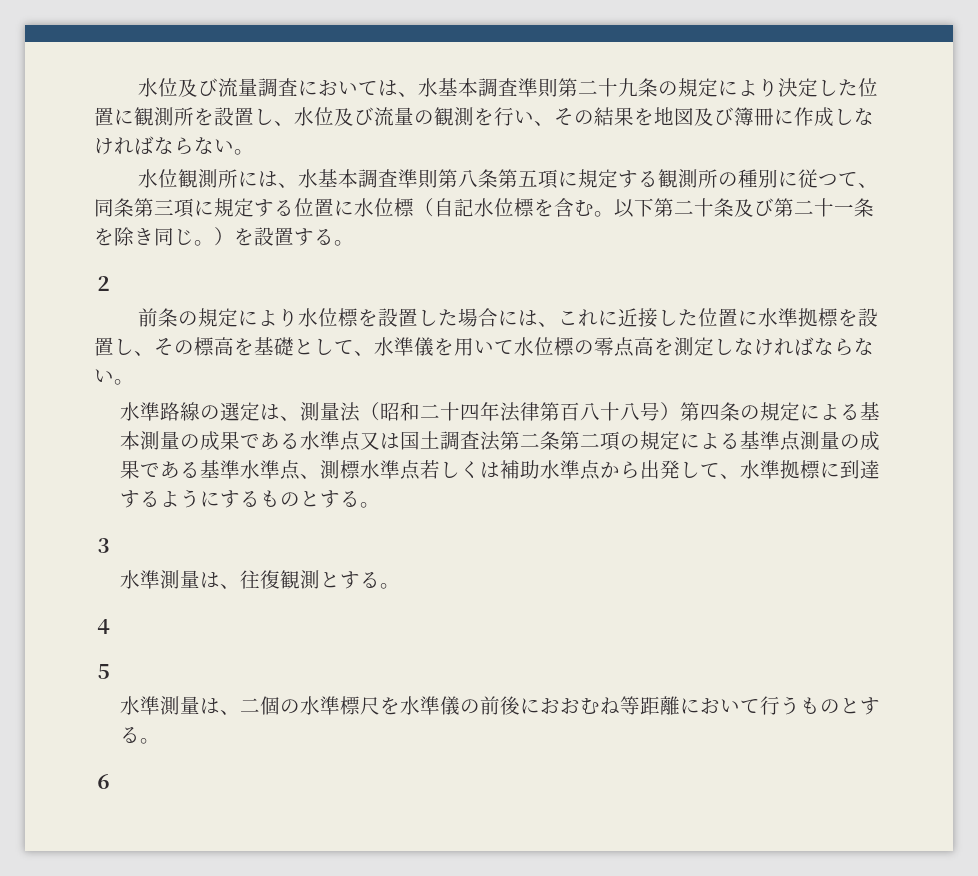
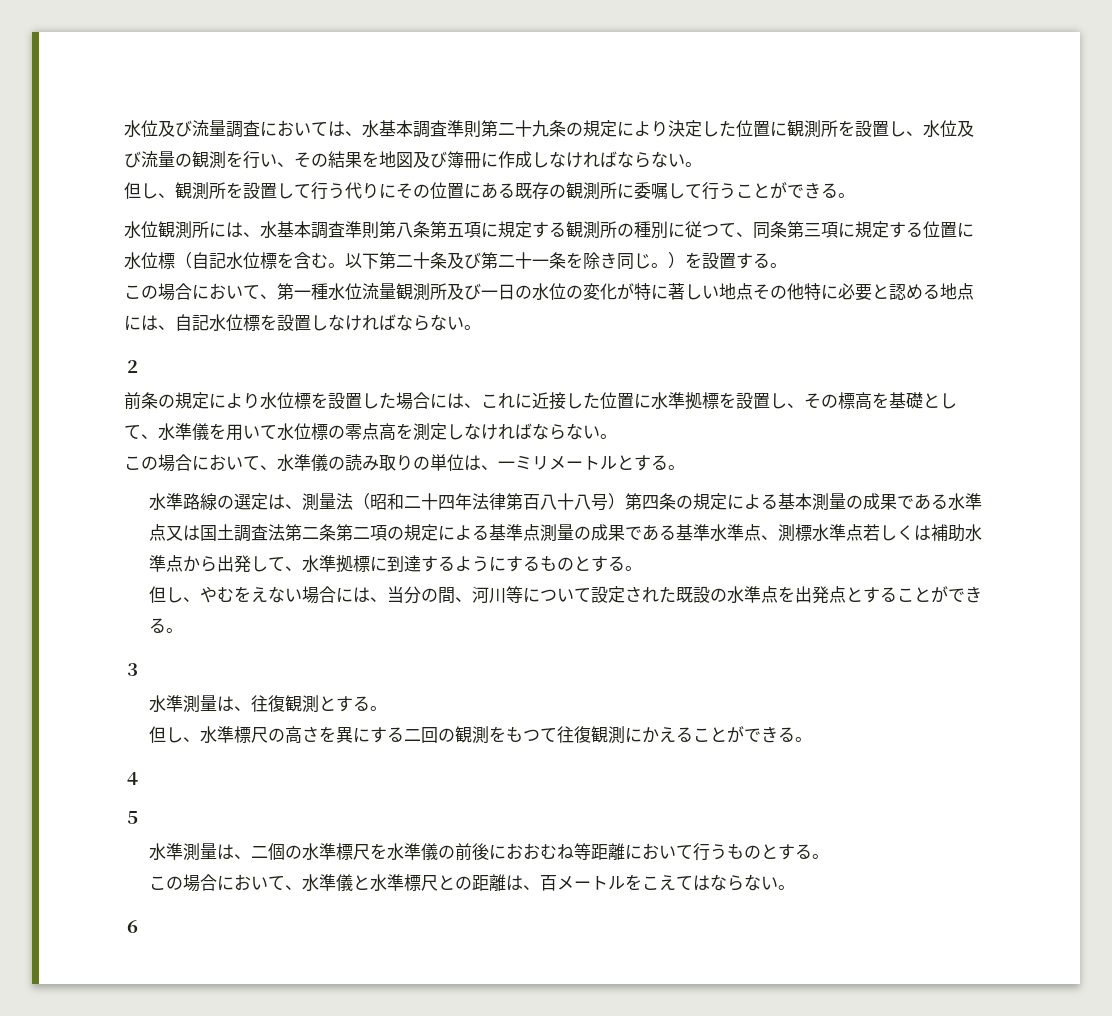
(254, 152) none -> [124,182,855,200] // 但し、観測所を設置して行う代りにその位置にある既存の観測所に委嘱して行うことができる。
(354, 243) none -> [124,283,974,301] [124,314,481,331] // この場合において、第一種水位流量観測所及び一日の水位の変化が特に著しい地点その他特に必要と認める地点には、自記水位標を設置しなければならない。
(134, 382) none -> [124,454,685,472] // この場合において、水準儀の読み取りの単位は、一ミリメートルとする。
(381, 505) none -> [149,586,983,604] [149,618,184,633] // 但し、やむをえない場合には、当分の間、河川等について設定された既設の水準点を出発点とすることができる。
(401, 586) none -> [149,726,813,744] // 但し、水準標尺の高さを異にする二回の観測をもつて往復観測にかえることができる。
(161, 741) none -> [149,874,796,892] // この場合において、水準儀と水準標尺との距離は、百メートルをこえてはならない。

